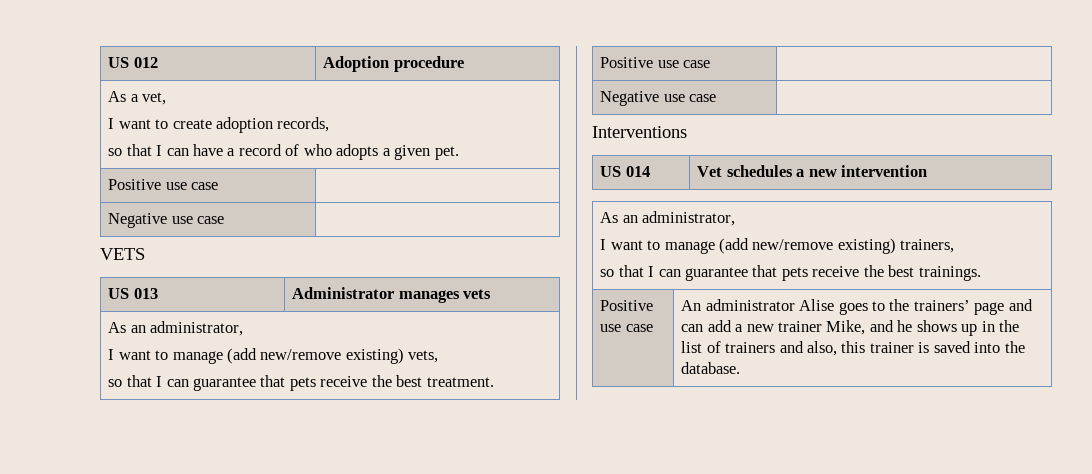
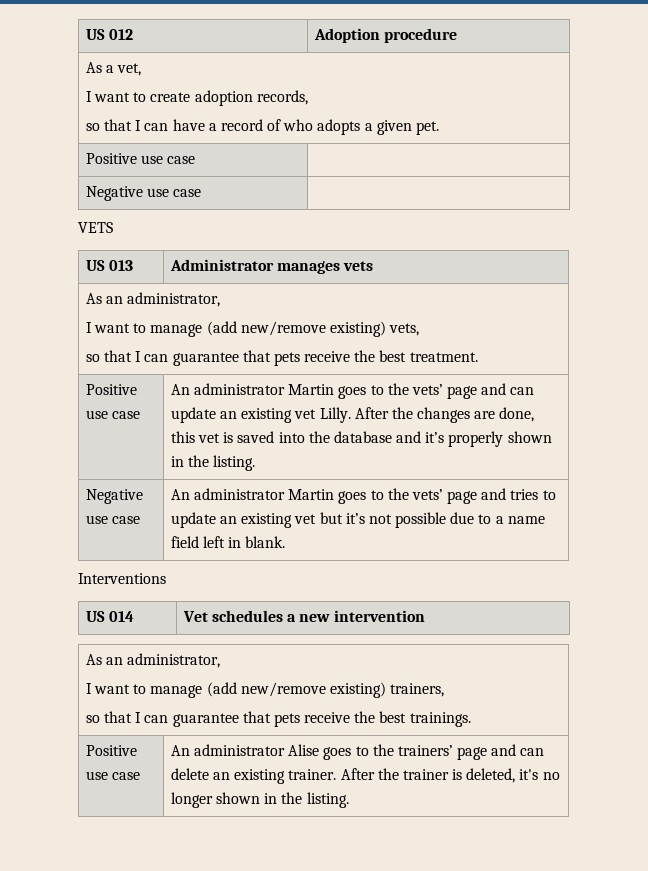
[600,91,717,106] // Negative use case | -> [170,383,535,399] [170,407,535,423] [170,431,552,447] [170,455,256,471] [85,489,143,504] [85,515,140,524] [170,488,556,504] [170,512,545,528] [170,536,286,548] An administrator Martin goes to the vets’ page and can update an existing vet Lilly. After the changes are done, this vet is saved into the database and it’s properly shown in the listing. // Negative use case | An administrator Martin goes to the vets’ page and tries to update an existing vet but it’s not possible due to a name field left in blank.
[707,320,1020,336] [681,341,1025,356] [681,362,741,374] add a new trainer Mike, and he shows up in the list of trainers and also, this trainer is saved into the database. -> [170,768,560,784] [170,792,349,808] delete an existing trainer. After the trainer is deleted, it's no longer shown in the listing.

